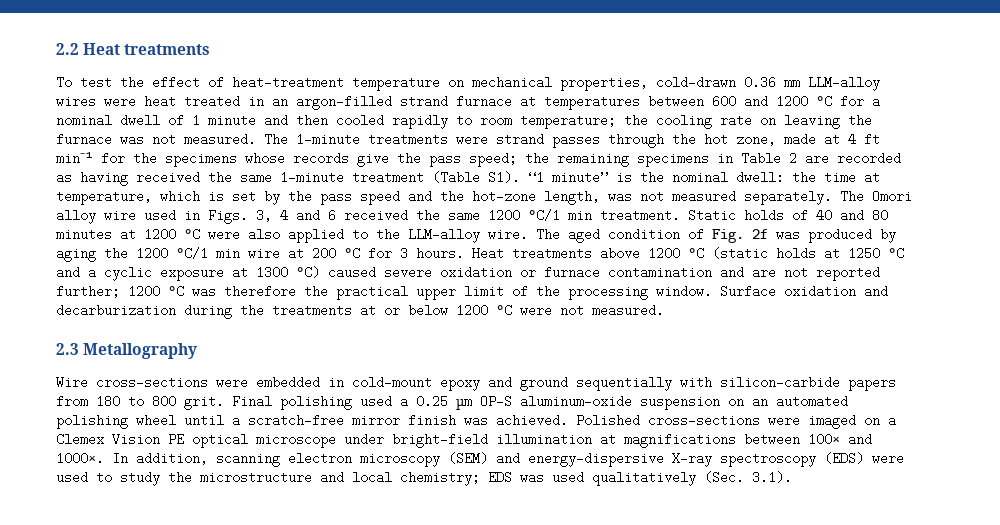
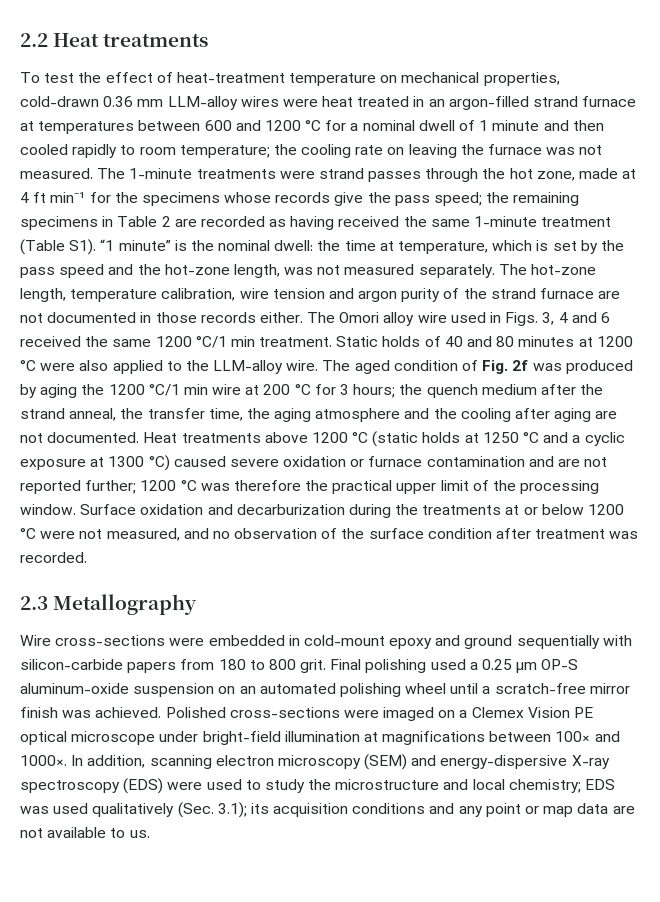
(864, 196) none -> [531,264,597,275] [20,288,621,302] [20,312,336,323] hot-zone length, temperature calibration, wire tension and argon purity of the strand furnace are not documented in those records either. The
[416,247,464,260] hours. -> [353,384,604,398] [20,408,618,422] [20,432,140,443] hours; the quench medium after the strand anneal, the transfer time, the aging atmosphere and the cooling after aging are not documented.
[592,304,664,317] measured. -> [106,528,639,541] [20,552,87,563] measured, and no observation of the surface condition after treatment was recorded.
[752,471,792,484] 3.1). -> [217,802,635,818] [20,827,150,838] 3.1); its acquisition conditions and any point or map data are not available to us.

